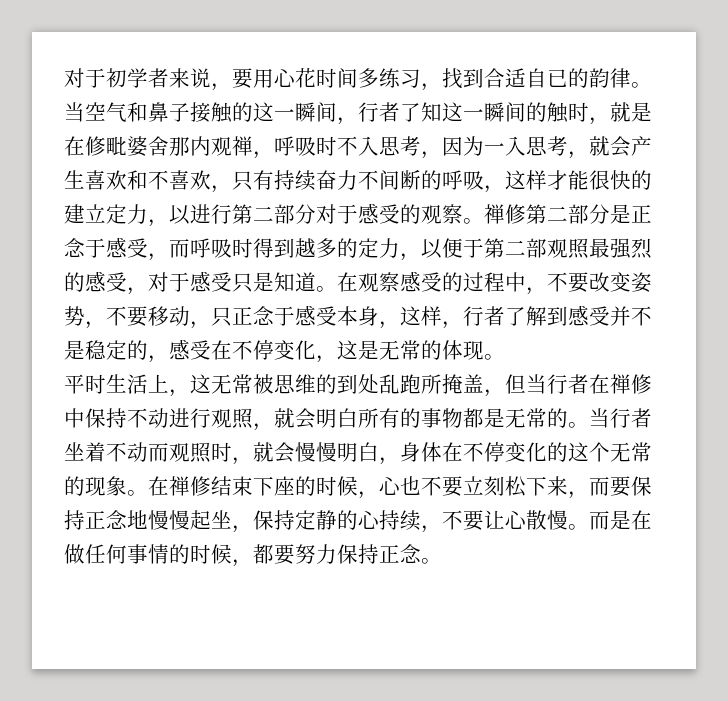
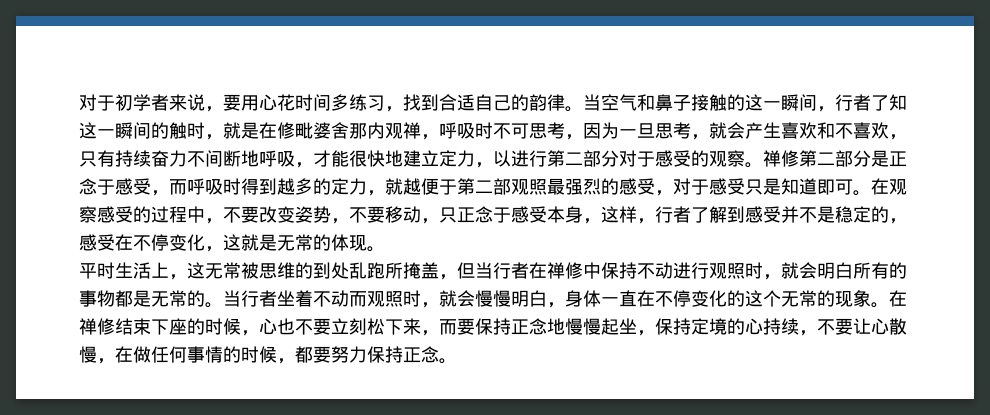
[547,69,568,87] 已 -> [493,95,511,111] 己
[358,136,379,156] 入 -> [511,123,529,139] 可
[505,136,526,156] 入 -> [637,123,655,138] 旦
[421,170,547,193] 的呼吸，这样 -> [241,150,313,168] 地呼吸，
[631,170,652,190] 的 -> [385,150,403,167] 地
[421,239,442,259] 以 -> [385,178,421,195] 就越
(316, 282) none -> [817,179,853,195] 即可
(358, 350) none -> [241,234,259,251] 就
(253, 418) none -> [745,262,763,279] 时
(442, 452) none -> [601,290,637,307] 一直
[316,510,337,530] 静 -> [709,318,727,335] 境
[568,510,631,530] 。而是 -> [97,358,115,364] ，

